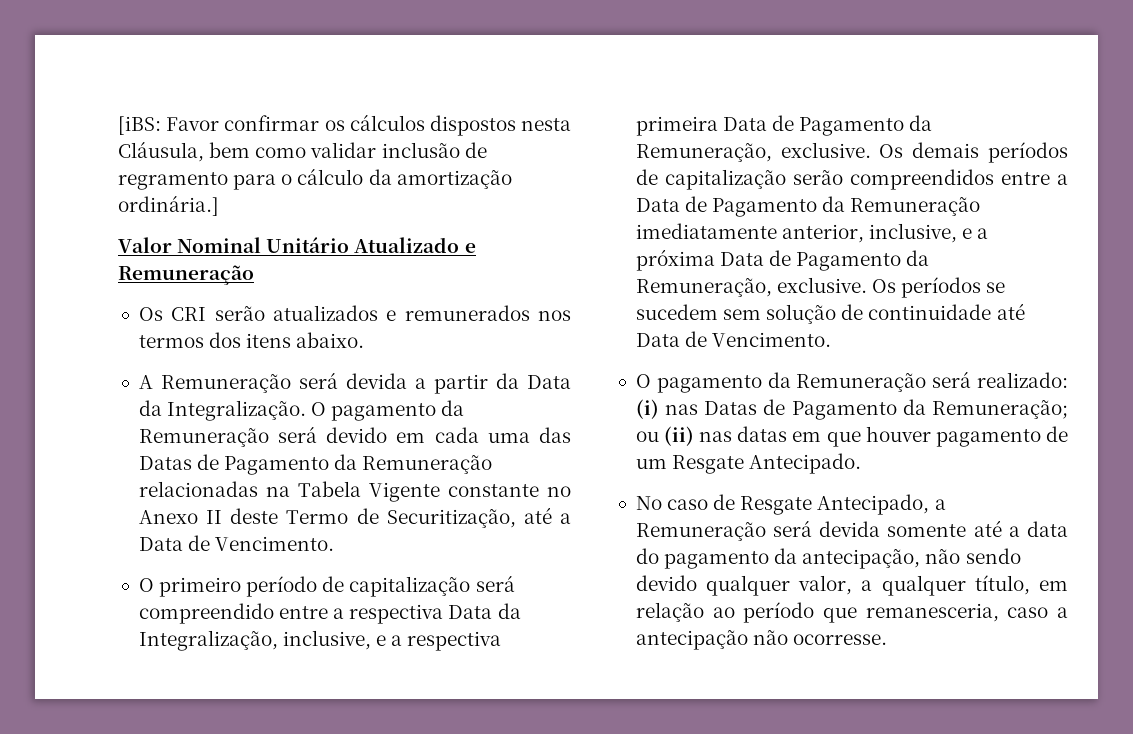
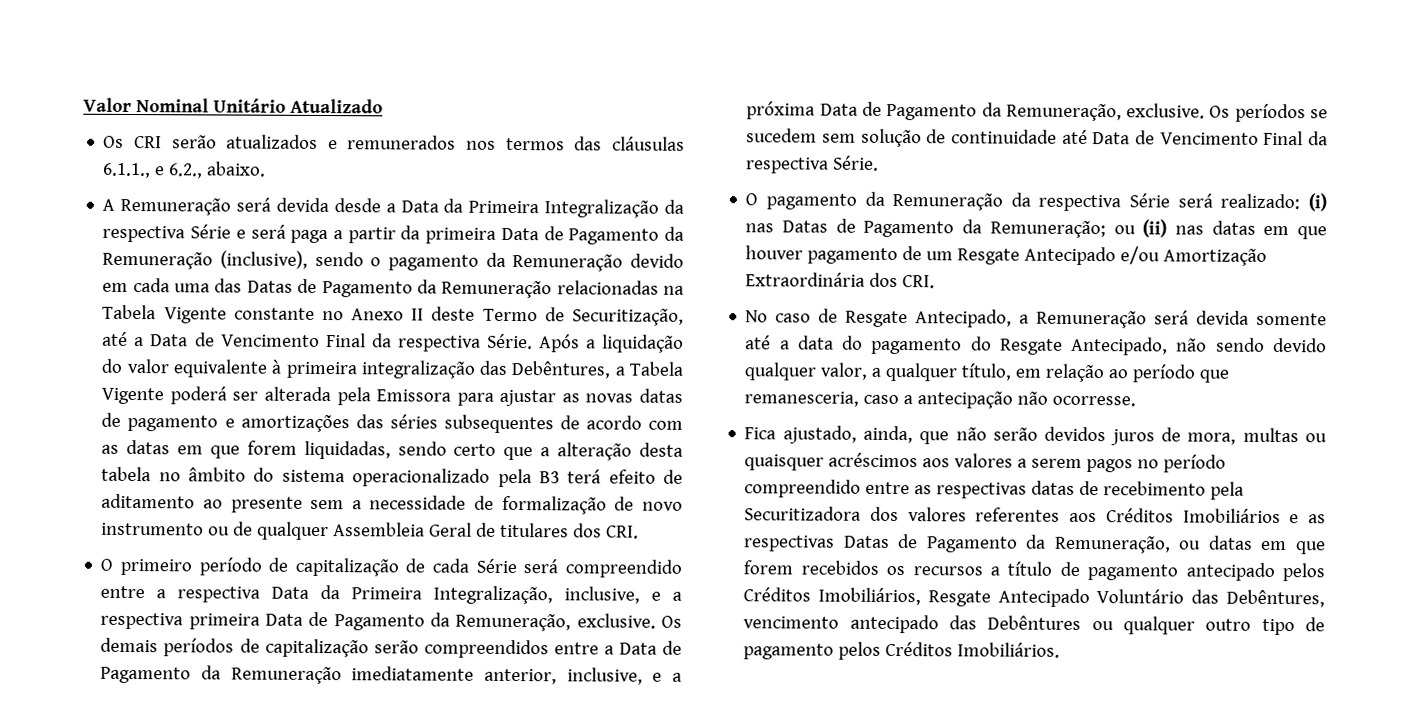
[118,114,572,136] [118,141,487,162] [118,168,512,190] [118,195,219,216] [iBS: Favor confirmar os cálculos dispostos nesta Cláusula, bem como validar inclusão de regramento para o cálculo da amortização ordinária.] // -> (83, 104) none
[464,243,476,253] [118,265,254,285] e Remuneração -> (383, 106) none
[209,332,292,348] dos itens -> [574,136,685,151] [102,162,204,179] das cláusulas 6.1.1., e 6.2.,
[414,373,571,394] [138,400,465,421] [138,426,318,447] a partir da Data da Integralização. O pagamento da Remuneração será -> [333,198,684,218] [102,224,684,245] [102,250,624,272] desde a Data da Primeira Integralização da respectiva Série e será paga a partir da primeira Data de Pagamento da Remuneração (inclusive), sendo o pagamento da Remuneração
[215,536,335,551] Vencimento. -> [220,333,684,353] [101,358,684,379] [101,386,683,407] [101,412,683,434] [101,439,683,461] [101,466,683,488] [101,493,683,515] [101,521,640,541] Vencimento Final da respectiva Série. Após a liquidação do valor equivalente à primeira integralização das Debêntures, a Tabela Vigente poderá ser alterada pela Emissora para ajustar as novas datas de pagamento e amortizações das séries subsequentes de acordo com as datas em que forem liquidadas, sendo certo que a alteração desta tabela no âmbito do sistema operacionalizado pela B3 terá efeito de aditamento ao presente sem a necessidade de formalização de novo instrumento ou de qualquer Assembleia Geral de titulares dos CRI.
(471, 586) none -> [405,558,517,574] de cada Série
(521, 611) none -> [351,587,423,600] Primeira
[712,332,832,347] [635,372,927,393] Vencimento. // O pagamento da Remuneração -> [1159,130,1328,146] [745,155,880,174] [745,191,1171,212] Vencimento Final da respectiva Série. // O pagamento da Remuneração da respectiva Série
[749,453,862,474] Antecipado. -> [1024,246,1268,266] [745,272,936,289] Antecipado e/ou Amortização Extraordinária dos CRI.
[774,548,921,569] da antecipação, -> [970,336,1169,356] do Resgate Antecipado,
(888, 639) none -> [744,425,1327,446] [744,452,1227,473] [744,479,1245,500] [744,506,1326,524] [744,534,1326,555] [743,560,1325,582] [743,587,1325,608] [743,614,1325,636] [743,641,1061,660] // Fica ajustado, ainda, que não serão devidos juros de mora, multas ou quaisquer acréscimos aos valores a serem pagos no período compreendido entre as respectivas datas de recebimento pela Securitizadora dos valores referentes aos Créditos Imobiliários e as respectivas Datas de Pagamento da Remuneração, ou datas em que forem recebidos os recursos a título de pagamento antecipado pelos Créditos Imobiliários, Resgate Antecipado Voluntário das Debêntures, vencimento antecipado das Debêntures ou qualquer outro tipo de pagamento pelos Créditos Imobiliários.

